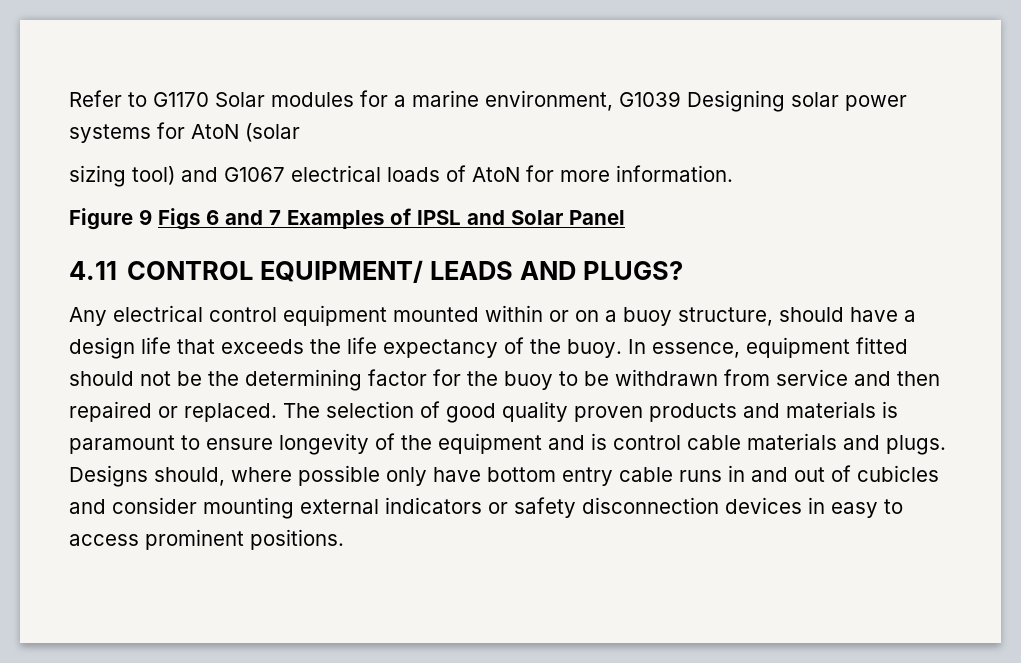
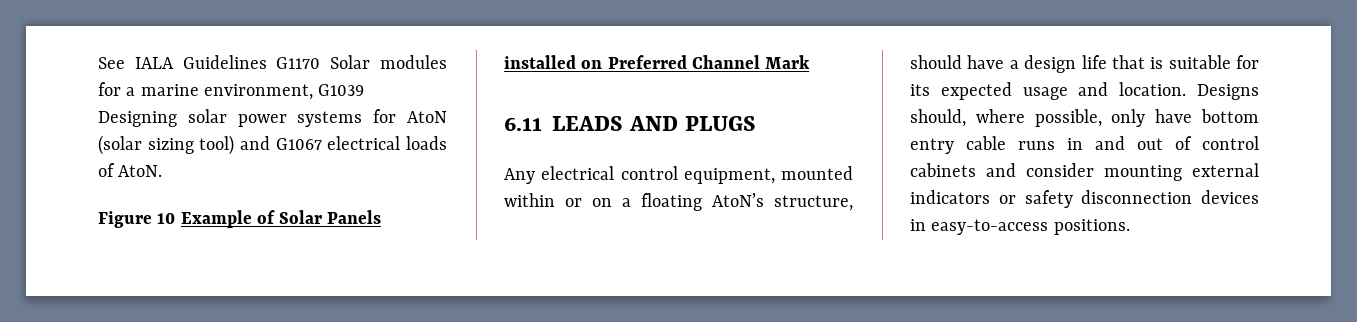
[69,90,147,107] Refer to -> [98,55,267,69] See IALA Guidelines
(300, 132) // -> (142, 145) none
[472,165,733,182] [69,208,625,230] [69,260,424,283] AtoN for more information. // Figure 9 Figs 6 and 7 Examples of IPSL and Solar Panel // 4.11 CONTROL EQUIPMENT/ -> [118,165,163,177] [98,210,382,228] [504,55,811,69] [504,117,542,131] AtoN. // Figure 10 Example of Solar Panels installed on Preferred Channel Mark // 6.11
[582,261,683,280] PLUGS? -> [684,116,756,131] PLUGS
[283,305,387,326] equipment -> [683,168,775,184] equipment,
[623,307,672,326] buoy -> [641,193,764,211] floating AtoN’s
[221,337,908,358] [69,369,940,391] [69,401,898,423] [69,433,946,455] exceeds the life expectancy of the buoy. In essence, equipment fitted should not be the determining factor for the buoy to be withdrawn from service and then repaired or replaced. The selection of good quality proven products and materials is paramount to ensure longevity of the equipment and is control cable materials and plugs. -> [1150,55,1259,69] [910,82,1187,100] is suitable for its expected usage and location.
[298,465,380,486] possible -> [1034,109,1102,127] possible,
[857,465,939,482] cubicles -> [1202,136,1259,150] [910,163,976,177] control cabinets
[831,499,903,518] [69,529,244,550] easy to access prominent -> [931,219,1049,235] easy-to-access

